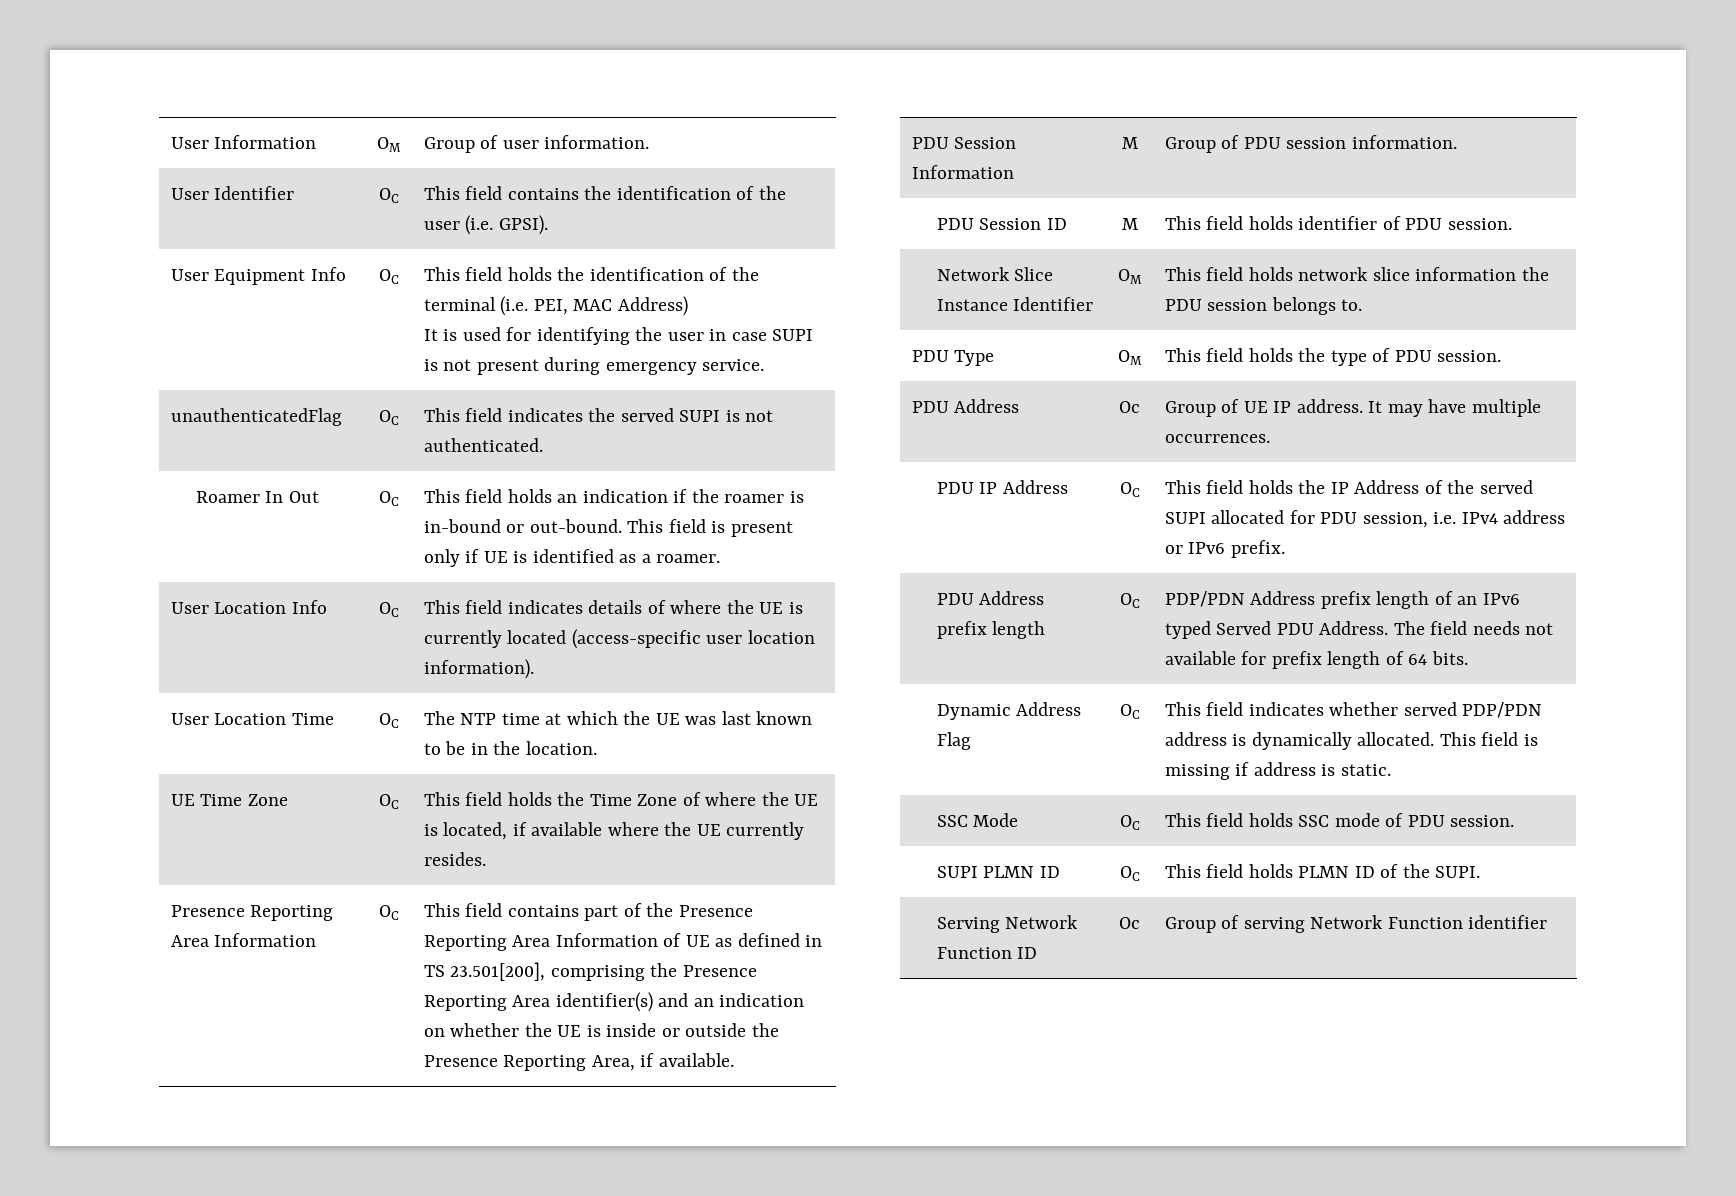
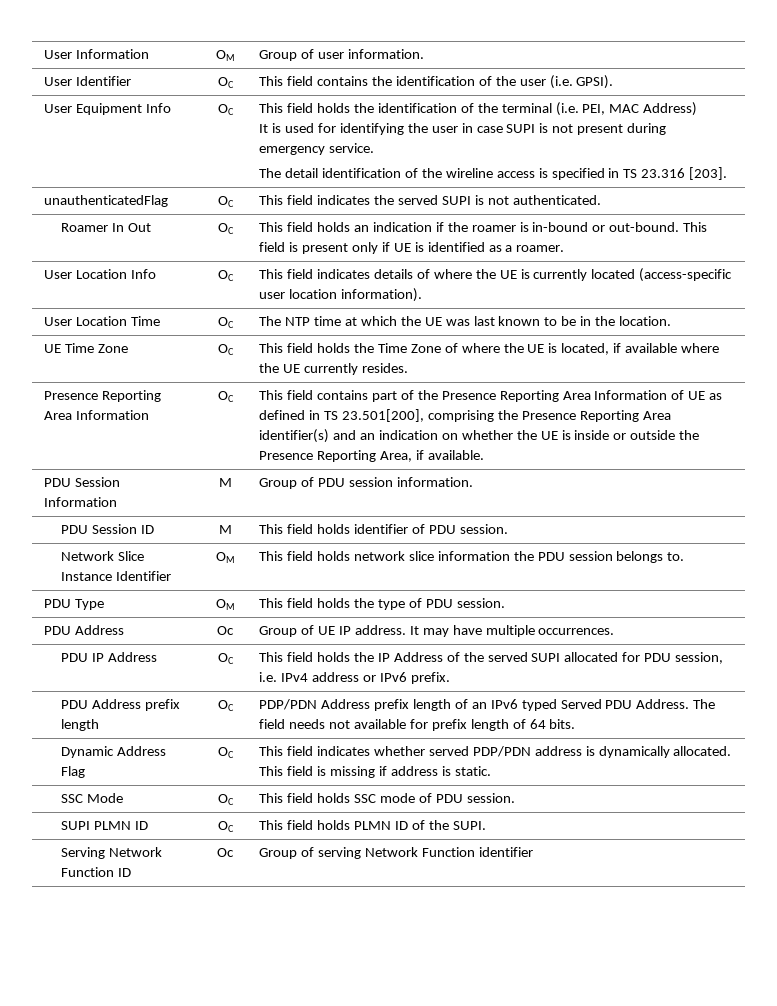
(765, 365) none -> [259,167,728,180] // The detail identification of the wireline access is specified in TS 23.316 [203].

